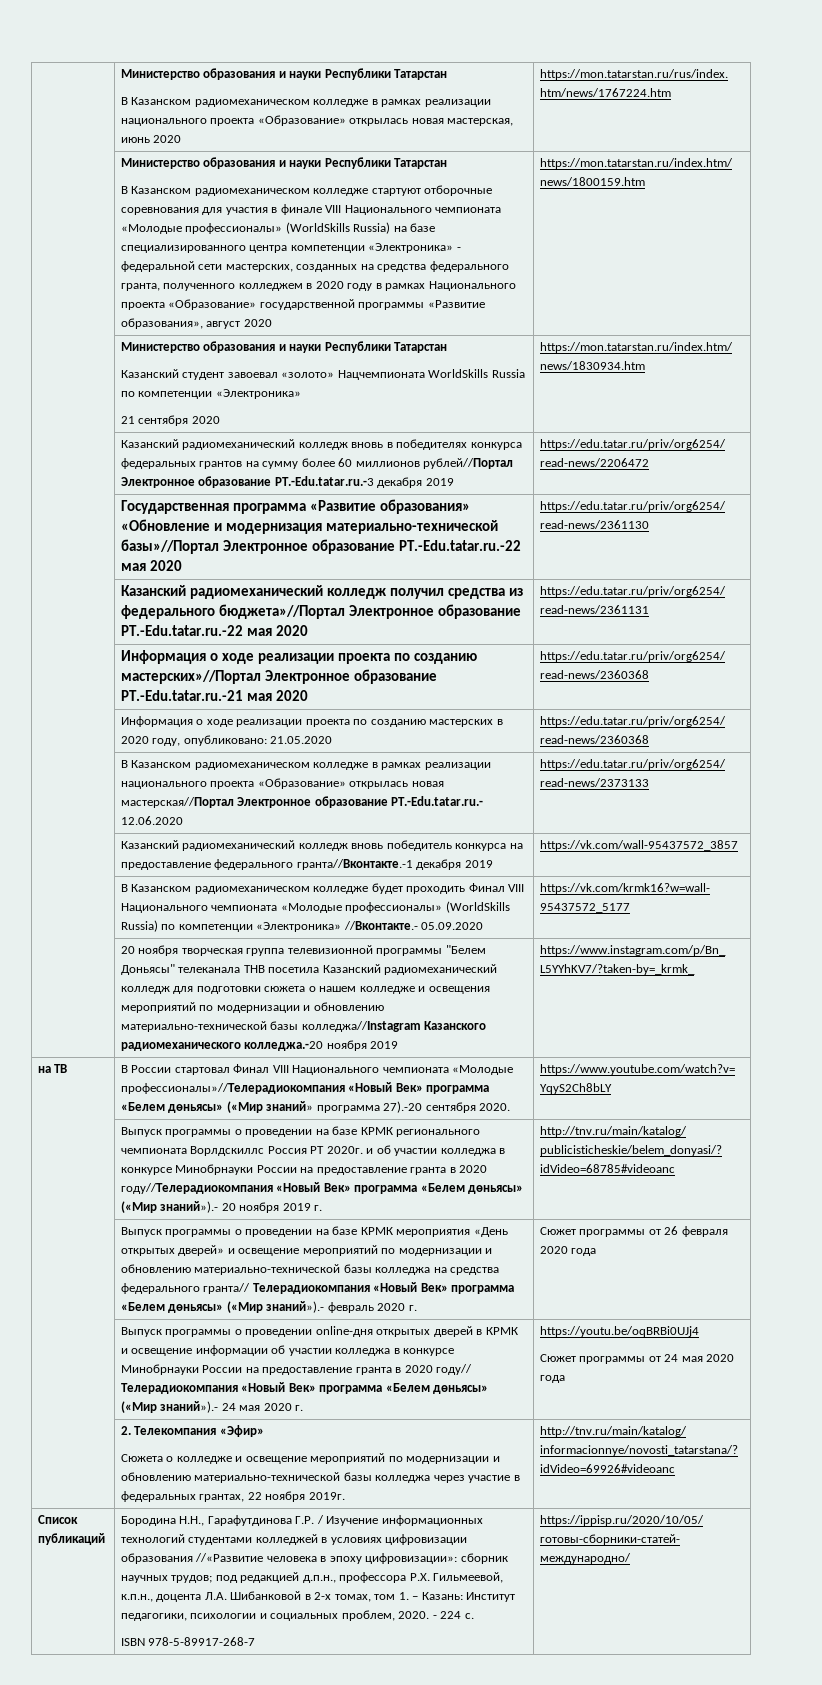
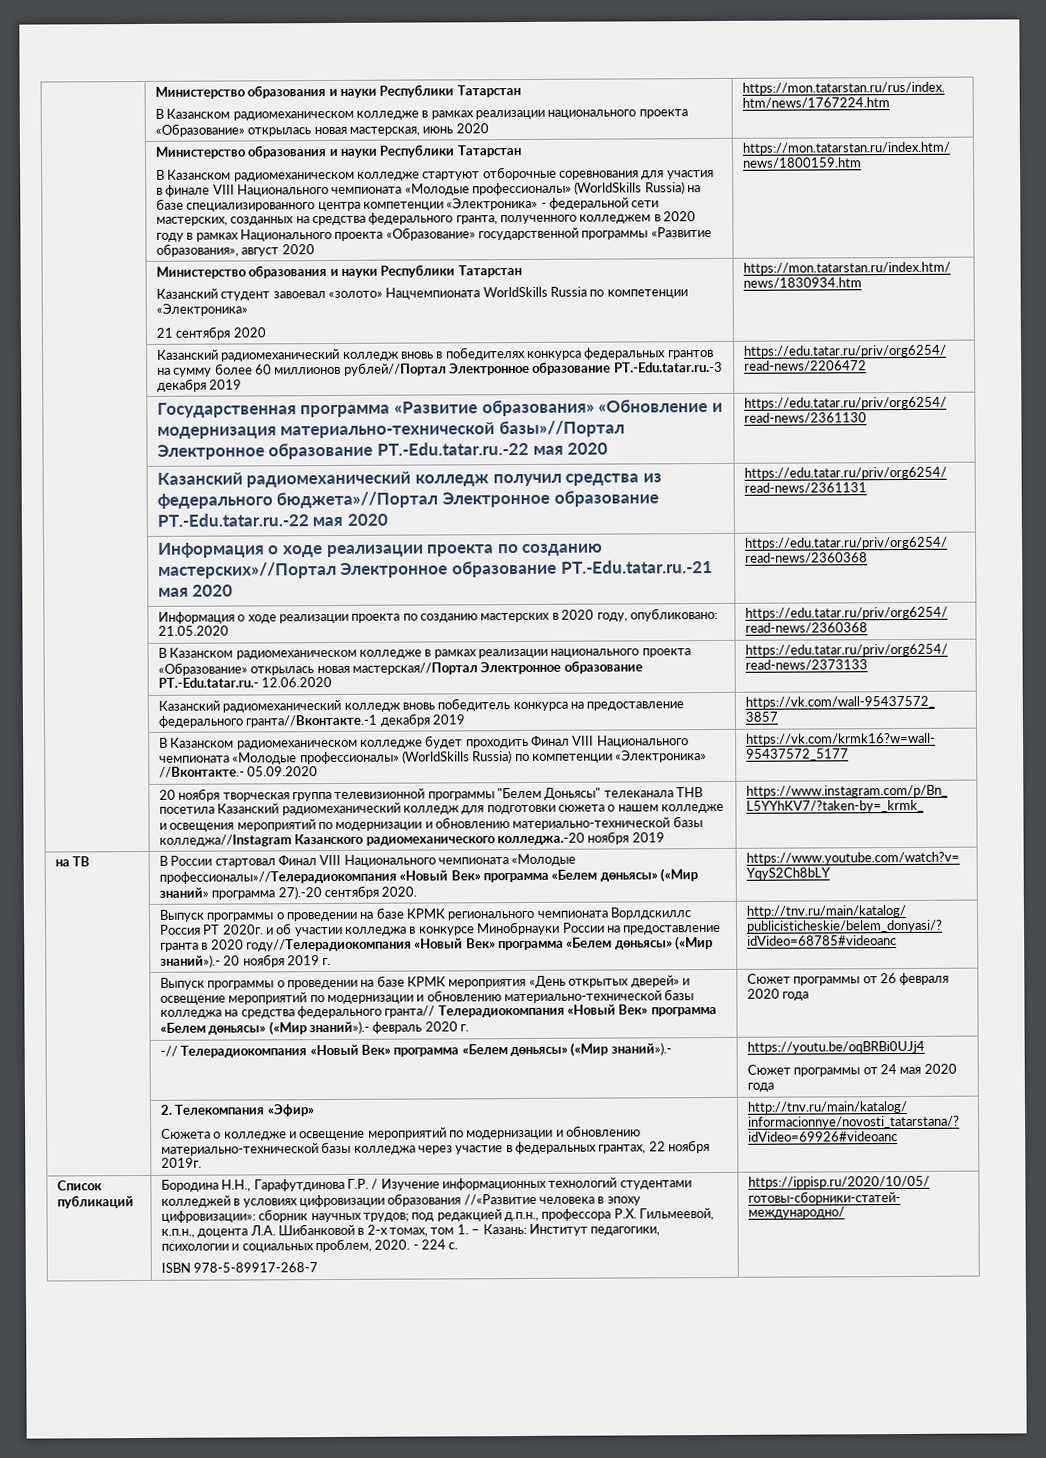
[120,1326,518,1337] [120,1345,455,1356] [120,1364,473,1375] [120,1382,489,1394] [120,1401,304,1413] Выпуск программы о проведении online-дня открытых дверей в КРМК и освещение информации об участии колледжа в конкурсе Минобрнауки России на предоставление гранта в 2020 году// Телерадиокомпания «Новый Век» программа «Белем дөньясы» («Мир знаний»).- 24 мая 2020 г. -> [159,1042,672,1058] -// Телерадиокомпания «Новый Век» программа «Белем дөньясы» («Мир знаний»).-

